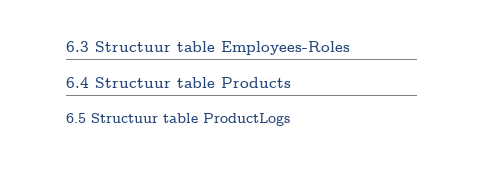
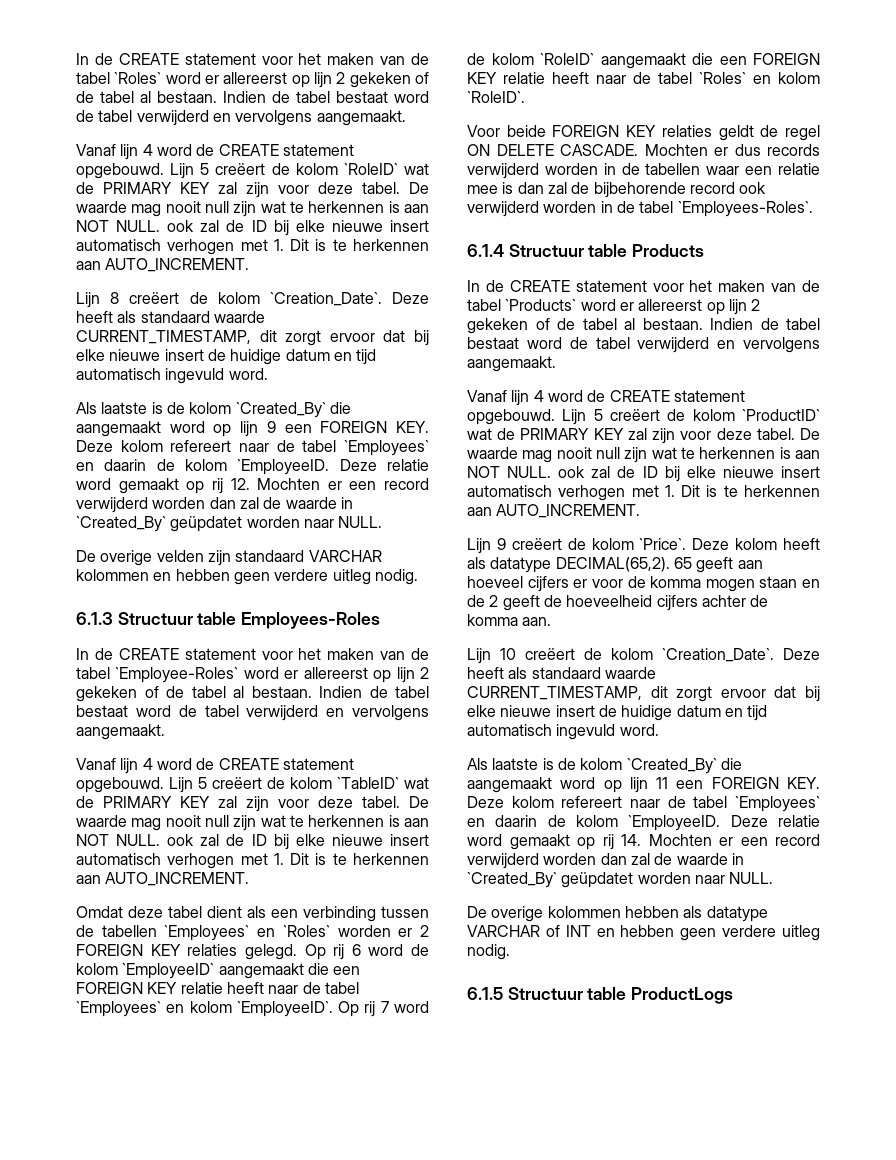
[66,41,350,55] [66,77,291,88] [66,113,86,123] 6.3 Structuur table Employees-Roles // 6.4 Structuur table Products // 6.5 -> [76,53,429,65] [76,72,429,88] [76,91,429,103] [76,110,406,126] [76,144,354,160] [76,163,429,179] [76,182,429,198] [76,201,429,217] [76,220,429,236] [76,239,429,255] [76,258,250,272] [76,292,429,308] [76,311,265,323] [76,330,429,346] [76,349,377,365] [76,368,268,384] [76,402,351,418] [76,421,430,437] [76,440,430,456] [76,459,429,475] [76,478,429,494] [76,497,353,513] [76,516,383,532] [76,550,382,566] [76,569,418,585] [76,612,381,629] [76,648,429,660] [76,667,429,683] [76,686,429,702] [76,705,430,721] [76,724,165,740] [76,758,354,774] [76,777,429,793] [76,796,429,812] [76,815,429,831] [76,834,429,850] [76,853,429,869] [76,872,250,886] [76,906,429,922] [76,925,430,941] [76,944,429,960] [76,963,361,979] [76,982,359,994] [76,1001,429,1017] [467,53,820,69] [467,72,820,84] [467,91,525,103] [467,125,820,141] [467,144,820,156] [467,163,820,179] [467,182,767,198] [467,201,813,217] [467,244,705,257] [467,280,820,292] [467,299,761,315] [467,318,820,334] [467,337,820,353] [467,356,556,372] [467,390,745,406] [467,409,820,425] [467,428,820,444] [467,447,820,463] [467,466,820,482] [467,485,820,501] [467,504,641,518] [467,538,820,554] [467,557,763,573] [467,576,820,592] [467,595,769,611] [467,614,552,626] [467,648,820,664] [467,667,656,679] [467,686,820,702] [467,705,768,721] [467,724,659,740] [467,758,742,774] [467,777,820,793] [467,796,820,812] [467,815,820,831] [467,834,820,850] [467,853,744,869] [467,872,774,888] [467,906,768,922] [467,925,820,941] [467,944,510,960] [467,987,503,1000] In de CREATE statement voor het maken van de tabel `Roles` word er allereerst op lijn 2 gekeken of de tabel al bestaan. Indien de tabel bestaat word de tabel verwijderd en vervolgens aangemaakt. // Vanaf lijn 4 word de CREATE statement opgebouwd. Lijn 5 creëert de kolom `RoleID` wat de PRIMARY KEY zal zijn voor deze tabel. De waarde mag nooit null zijn wat te herkennen is aan NOT NULL. ook zal de ID bij elke nieuwe insert automatisch verhogen met 1. Dit is te herkennen aan AUTO_INCREMENT. // Lijn 8 creëert de kolom `Creation_Date`. Deze heeft als standaard waarde CURRENT_TIMESTAMP, dit zorgt ervoor dat bij elke nieuwe insert de huidige datum en tijd automatisch ingevuld word. // Als laatste is de kolom `Created_By` die aangemaakt word op lijn 9 een FOREIGN KEY. Deze kolom refereert naar de tabel `Employees` en daarin de kolom `EmployeeID. Deze relatie word gemaakt op rij 12. Mochten er een record verwijderd worden dan zal de waarde in `Created_By` geüpdatet worden naar NULL. // De overige velden zijn standaard VARCHAR kolommen en hebben geen verdere uitleg nodig. // 6.1.3 Structuur table Employees-Roles // In de CREATE statement voor het maken van de tabel `Employee-Roles` word er allereerst op lijn 2 gekeken of de tabel al bestaan. Indien de tabel bestaat word de tabel verwijderd en vervolgens aangemaakt. // Vanaf lijn 4 word de CREATE statement opgebouwd. Lijn 5 creëert de kolom `TableID` wat de PRIMARY KEY zal zijn voor deze tabel. De waarde mag nooit null zijn wat te herkennen is aan NOT NULL. ook zal de ID bij elke nieuwe insert automatisch verhogen met 1. Dit is te herkennen aan AUTO_INCREMENT. // Omdat deze tabel dient als een verbinding tussen de tabellen `Employees` en `Roles` worden er 2 FOREIGN KEY relaties gelegd. Op rij 6 word de kolom `EmployeeID` aangemaakt die een FOREIGN KEY relatie heeft naar de tabel `Employees` en kolom `EmployeeID`. Op rij 7 word de kolom `RoleID` aangemaakt die een FOREIGN KEY relatie heeft naar de tabel `Roles` en kolom `RoleID`. // Voor beide FOREIGN KEY relaties geldt de regel ON DELETE CASCADE. Mochten er dus records verwijderd worden in de tabellen waar een relatie mee is dan zal de bijbehorende record ook verwijderd worden in de tabel `Employees-Roles`. // 6.1.4 Structuur table Products // In de CREATE statement voor het maken van de tabel `Products` word er allereerst op lijn 2 gekeken of de tabel al bestaan. Indien de tabel bestaat word de tabel verwijderd en vervolgens aangemaakt. // Vanaf lijn 4 word de CREATE statement opgebouwd. Lijn 5 creëert de kolom `ProductID` wat de PRIMARY KEY zal zijn voor deze tabel. De waarde mag nooit null zijn wat te herkennen is aan NOT NULL. ook zal de ID bij elke nieuwe insert automatisch verhogen met 1. Dit is te herkennen aan AUTO_INCREMENT. // Lijn 9 creëert de kolom `Price`. Deze kolom heeft als datatype DECIMAL(65,2). 65 geeft aan hoeveel cijfers er voor de komma mogen staan en de 2 geeft de hoeveelheid cijfers achter de komma aan. // Lijn 10 creëert de kolom `Creation_Date`. Deze heeft als standaard waarde CURRENT_TIMESTAMP, dit zorgt ervoor dat bij elke nieuwe insert de huidige datum en tijd automatisch ingevuld word. // Als laatste is de kolom `Created_By` die aangemaakt word op lijn 11 een FOREIGN KEY. Deze kolom refereert naar de tabel `Employees` en daarin de kolom `EmployeeID. Deze relatie word gemaakt op rij 14. Mochten er een record verwijderd worden dan zal de waarde in `Created_By` geüpdatet worden naar NULL. // De overige kolommen hebben als datatype VARCHAR of INT en hebben geen verdere uitleg nodig. // 6.1.5

